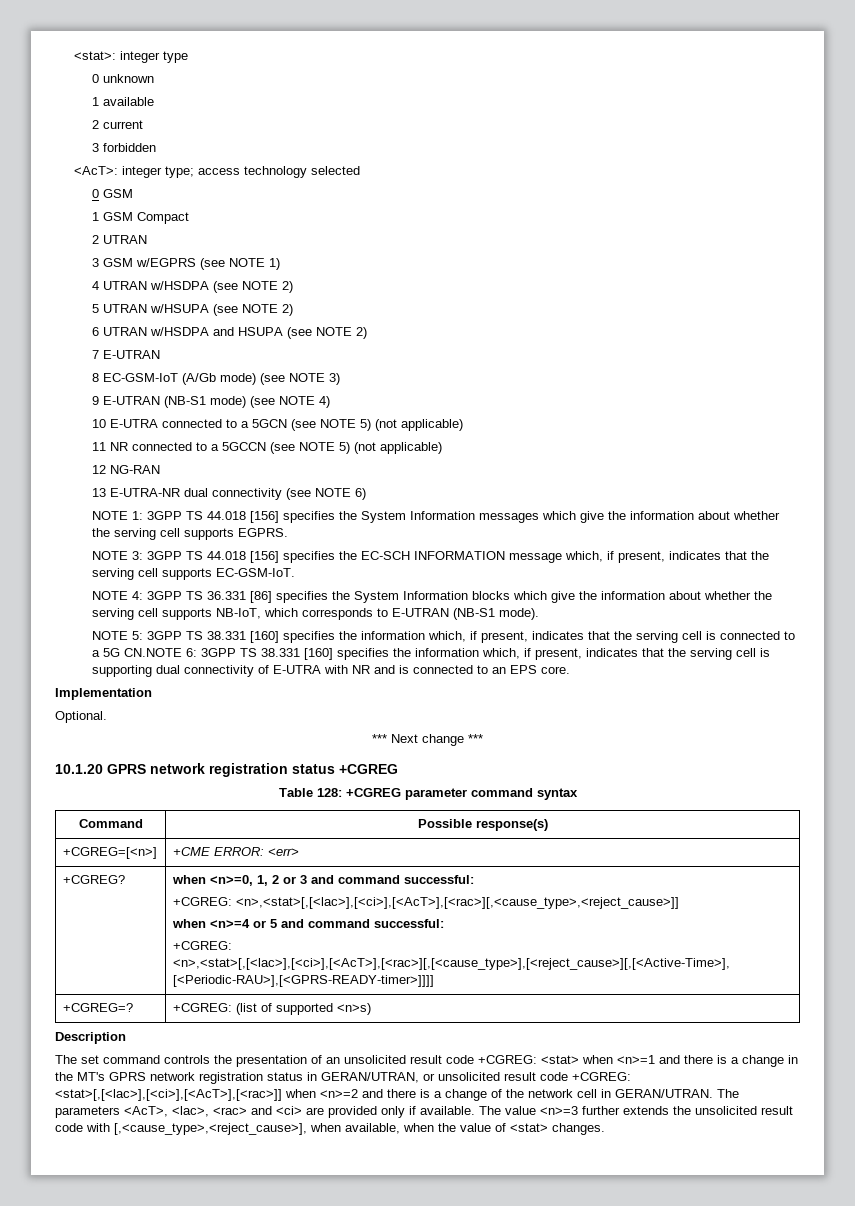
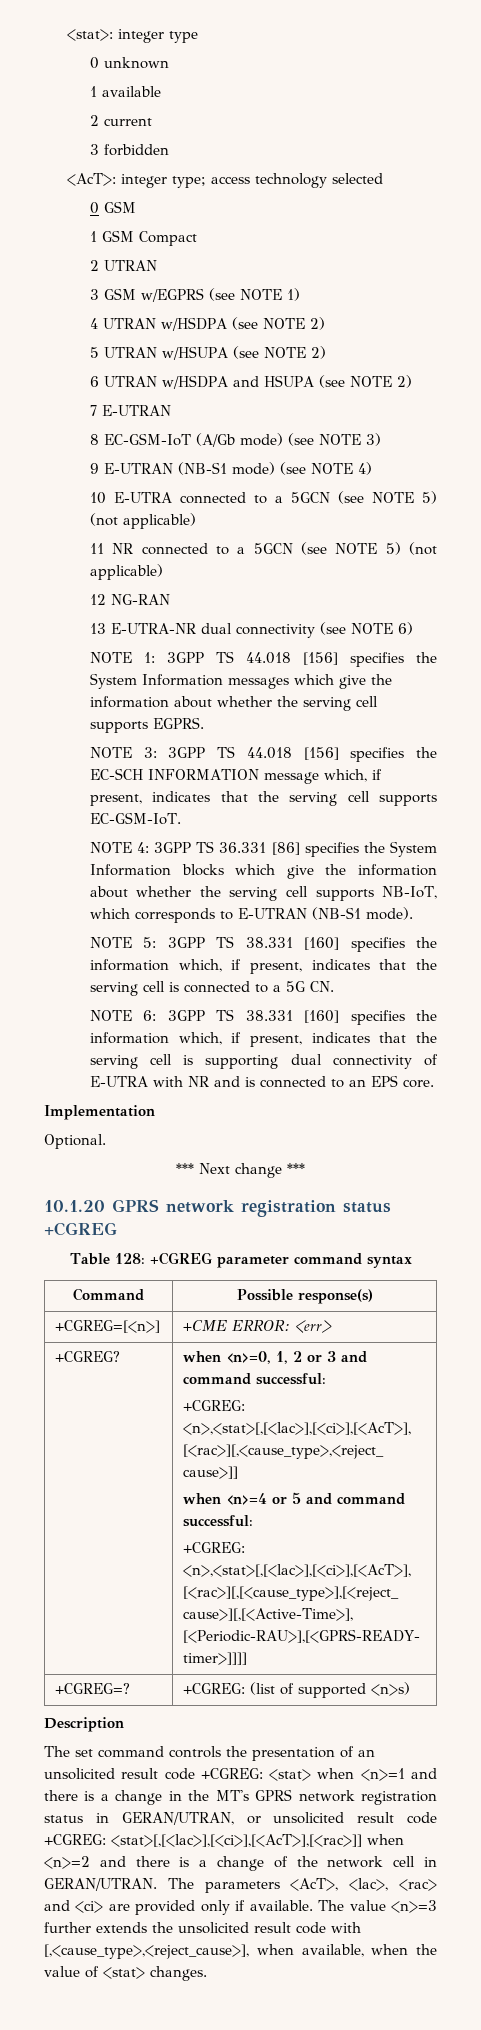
[222,442,267,451] 5GCCN -> [253,543,293,554] 5GCN
[124,648,183,657] CN.NOTE -> [309,981,334,992] [89,1010,132,1021] CN. // NOTE

